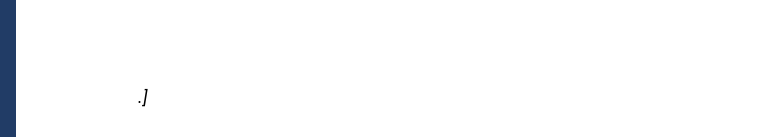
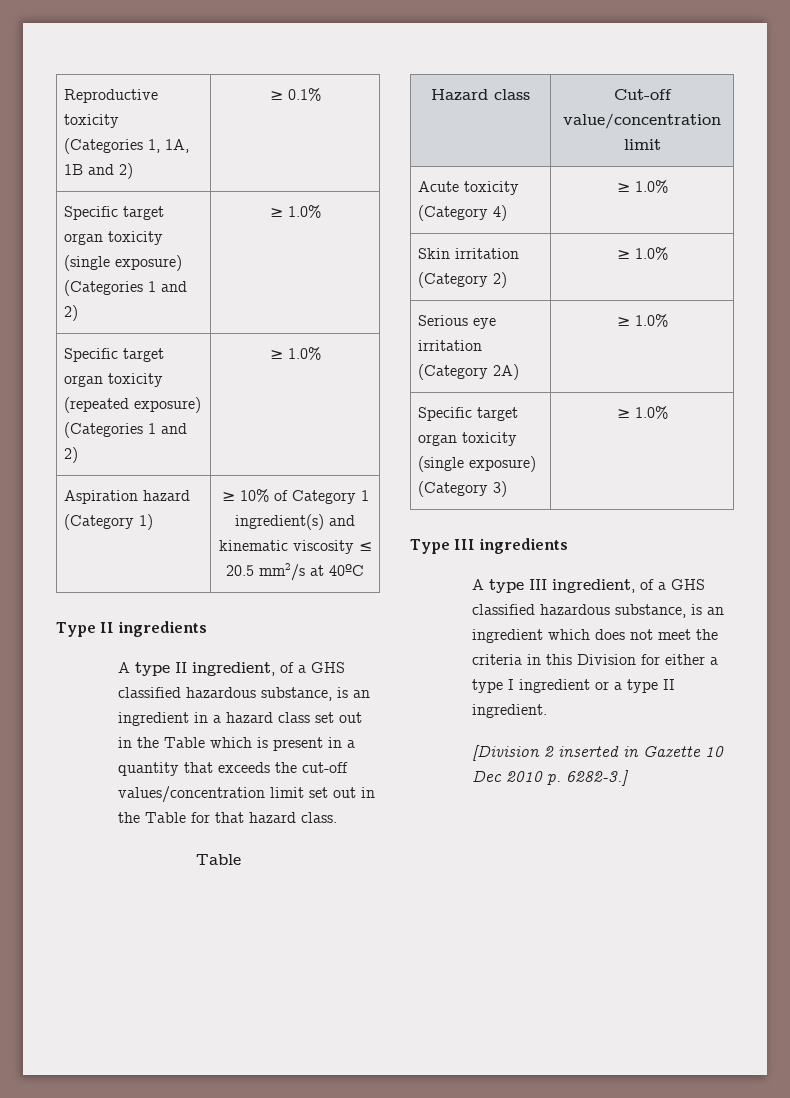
[137,88,148,107] .] -> [64,89,159,103] [64,114,120,128] [64,138,190,154] [64,163,134,179] [269,88,321,101] [64,206,165,220] [64,231,164,245] [64,255,183,271] [64,280,188,296] [64,305,79,321] [269,205,321,218] [64,348,165,362] [64,373,164,387] [64,397,202,413] [64,422,188,438] [64,447,79,463] [269,347,321,360] [64,490,191,504] [64,514,154,530] [221,489,369,504] [235,514,355,530] [218,540,372,554] [226,563,364,581] [56,621,207,637] [117,662,345,676] [117,687,370,701] [117,712,362,726] [117,737,355,751] [117,762,348,776] [117,786,375,803] [117,812,337,823] [195,854,241,865] [431,89,530,101] [613,89,672,100] [563,113,721,129] [623,139,661,150] [418,181,520,195] [418,205,508,221] [616,180,668,193] [418,248,520,259] [418,272,508,288] [616,247,668,260] [418,315,497,329] [418,340,483,351] [418,364,520,380] [616,314,668,327] [418,407,519,421] [418,432,518,446] [418,456,537,472] [418,481,508,497] [616,406,668,419] [410,538,568,554] [471,579,705,593] [471,604,724,618] [471,629,718,643] [471,654,718,665] [471,679,675,693] [471,704,547,718] [471,745,724,761] [471,770,629,786] Reproductive toxicity (Categories 1, 1A, 1B and 2) | ≥ 0.1% // Specific target organ toxicity (single exposure) (Categories 1 and 2) | ≥ 1.0% // Specific target organ toxicity (repeated exposure) (Categories 1 and 2) | ≥ 1.0% // Aspiration hazard (Category 1) | ≥ 10% of Category 1 ingredient(s) and kinematic viscosity ≤ 20.5 mm2/s at 40ºC // Type II ingredients // A type II ingredient, of a GHS classified hazardous substance, is an ingredient in a hazard class set out in the Table which is present in a quantity that exceeds the cut-off values/concentration limit set out in the Table for that hazard class. // Table // Hazard class | Cut-off value/concentration limit // Acute toxicity (Category 4) | ≥ 1.0% // Skin irritation (Category 2) | ≥ 1.0% // Serious eye irritation (Category 2A) | ≥ 1.0% // Specific target organ toxicity (single exposure) (Category 3) | ≥ 1.0% // Type III ingredients // A type III ingredient, of a GHS classified hazardous substance, is an ingredient which does not meet the criteria in this Division for either a type I ingredient or a type II ingredient. // [Division 2 inserted in Gazette 10 Dec 2010 p. 6282-3.]

